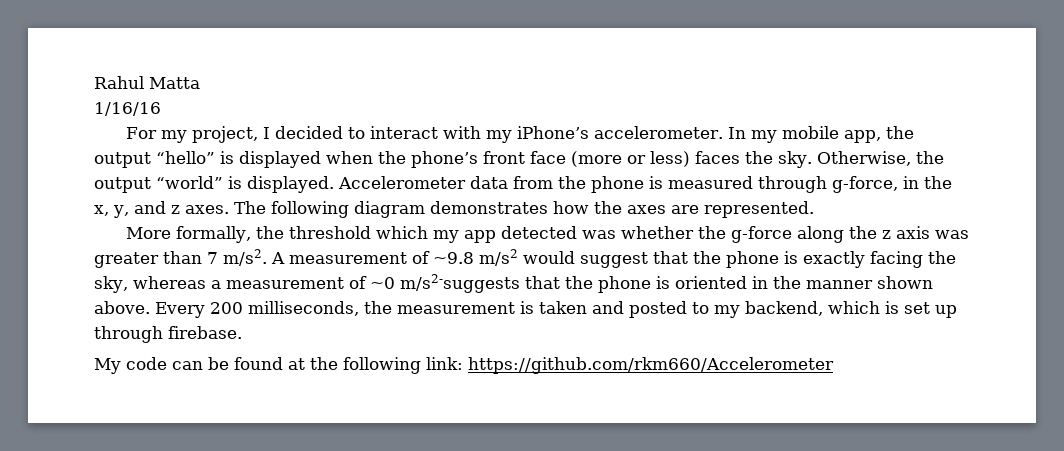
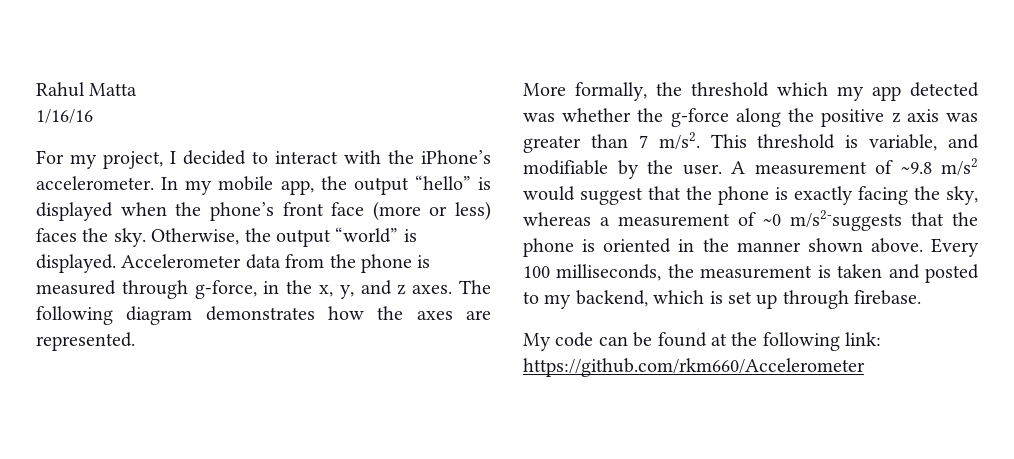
[485,130,512,143] my -> [388,150,414,164] the
(877, 232) none -> [821,109,885,127] positive
(267, 257) none -> [710,134,979,151] [523,160,722,179] This threshold is variable, and modifiable by the user.
[210,302,243,314] 200 -> [523,266,550,278] 100

